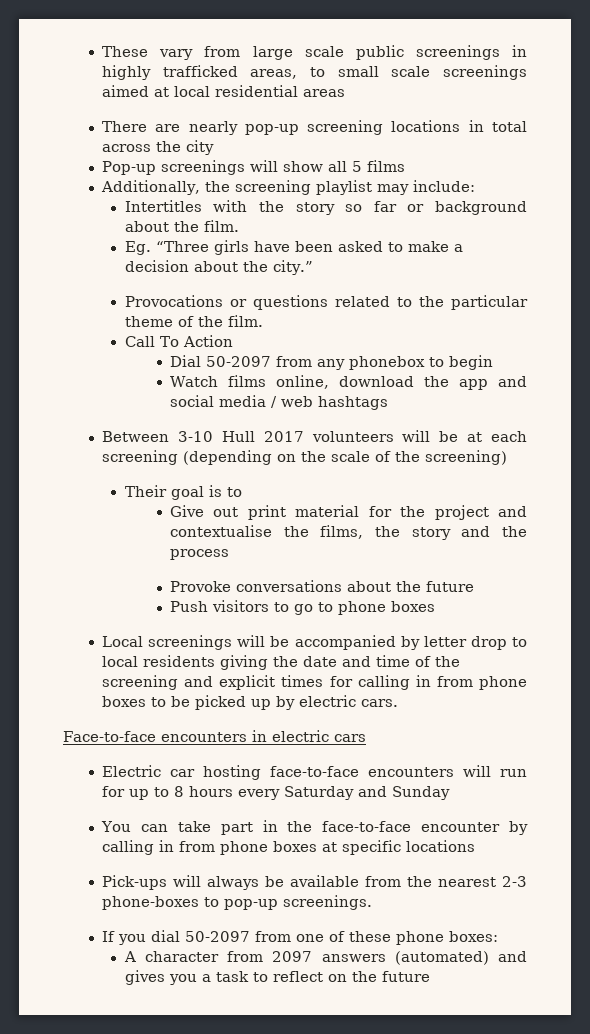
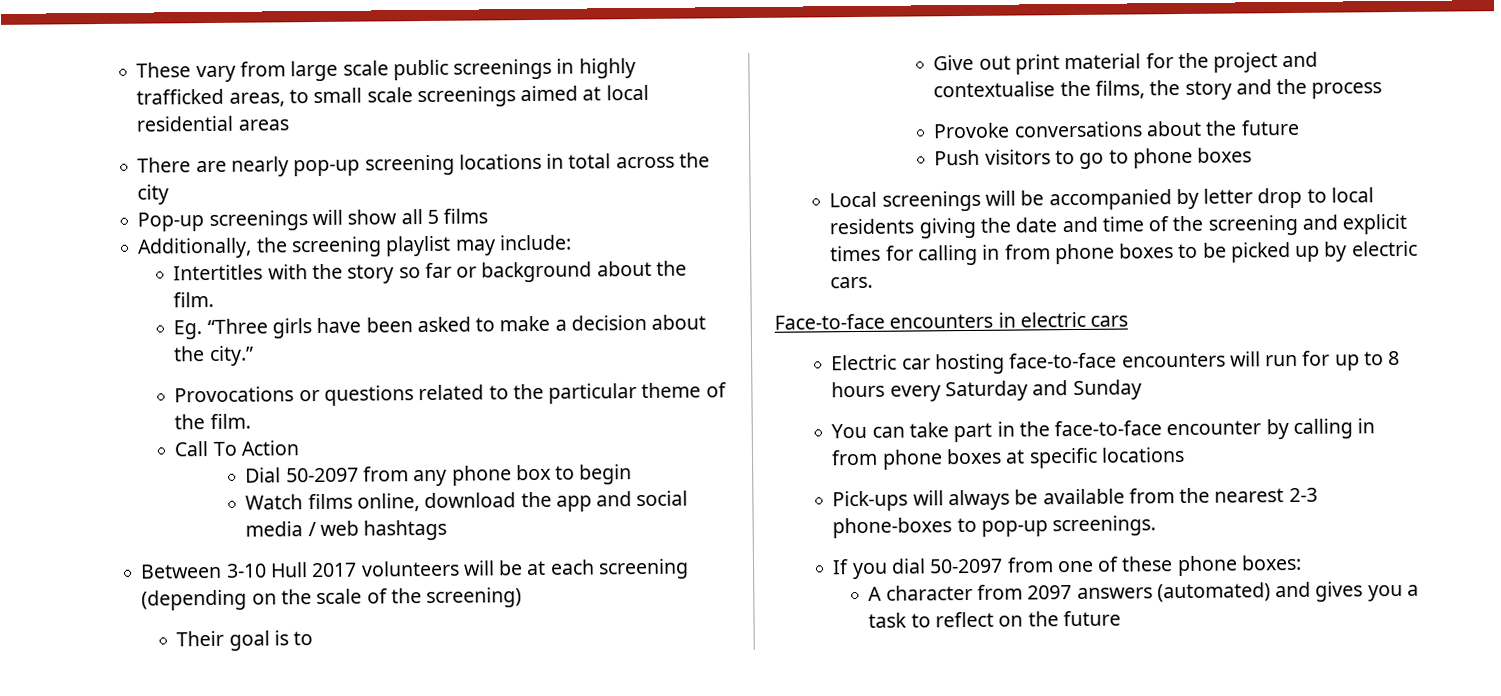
[349,356,426,370] phonebox -> [451,464,551,486] phone box

